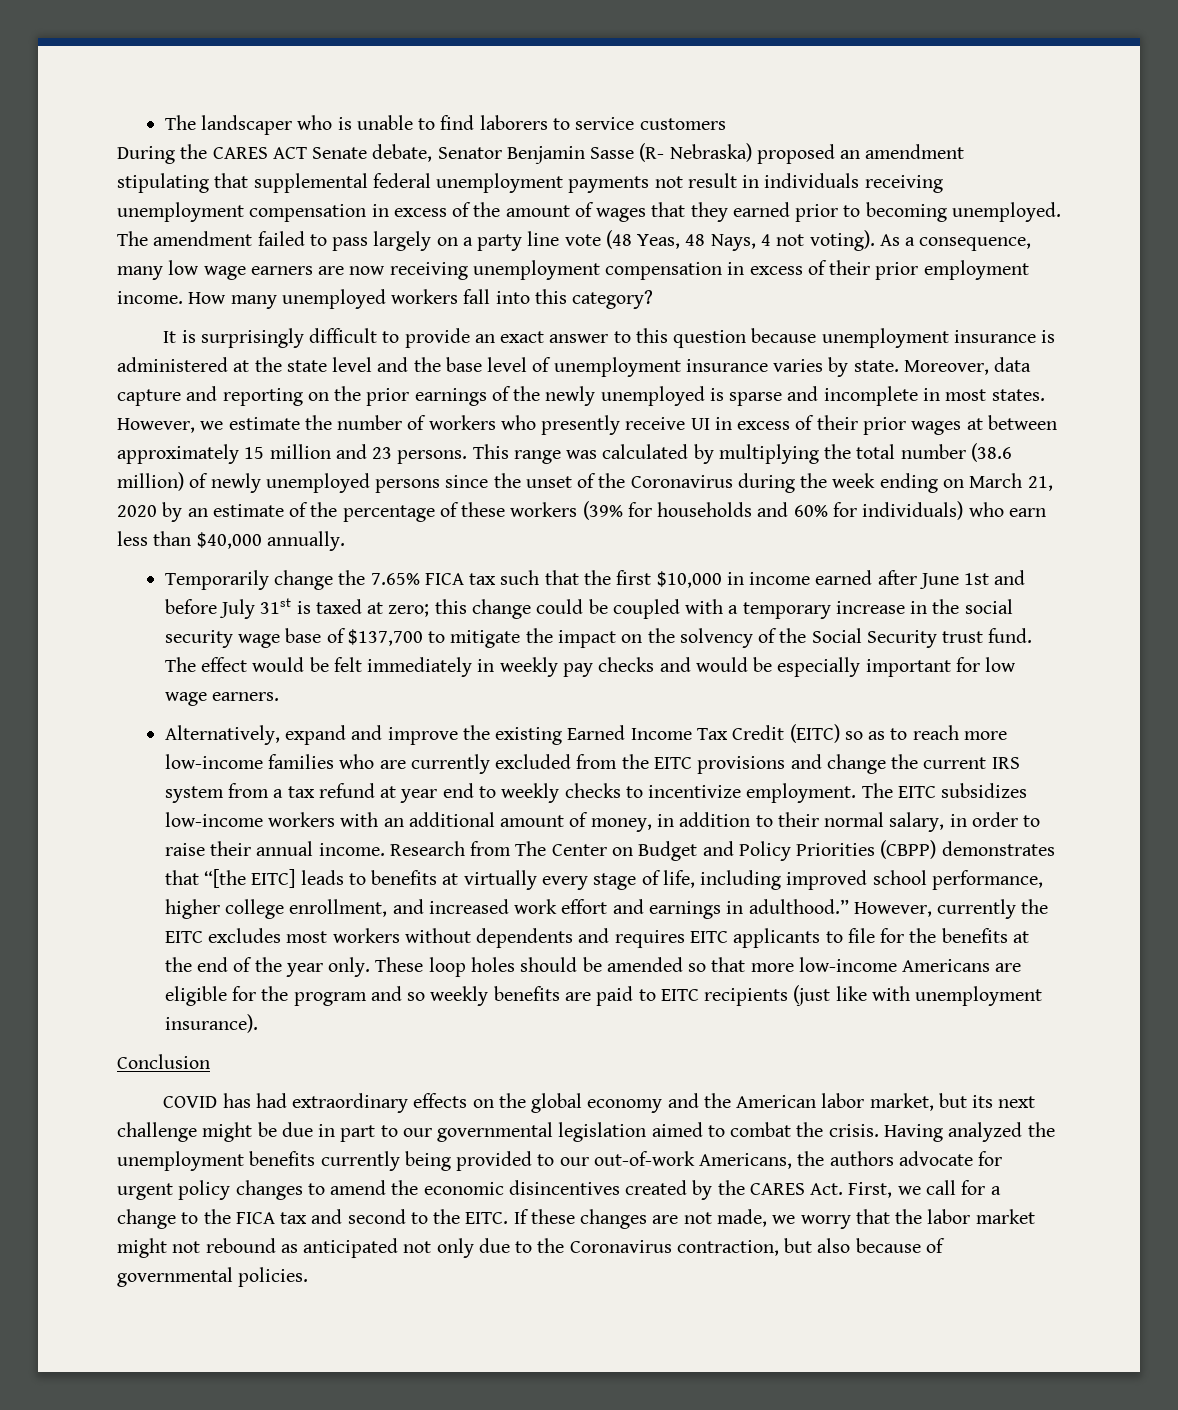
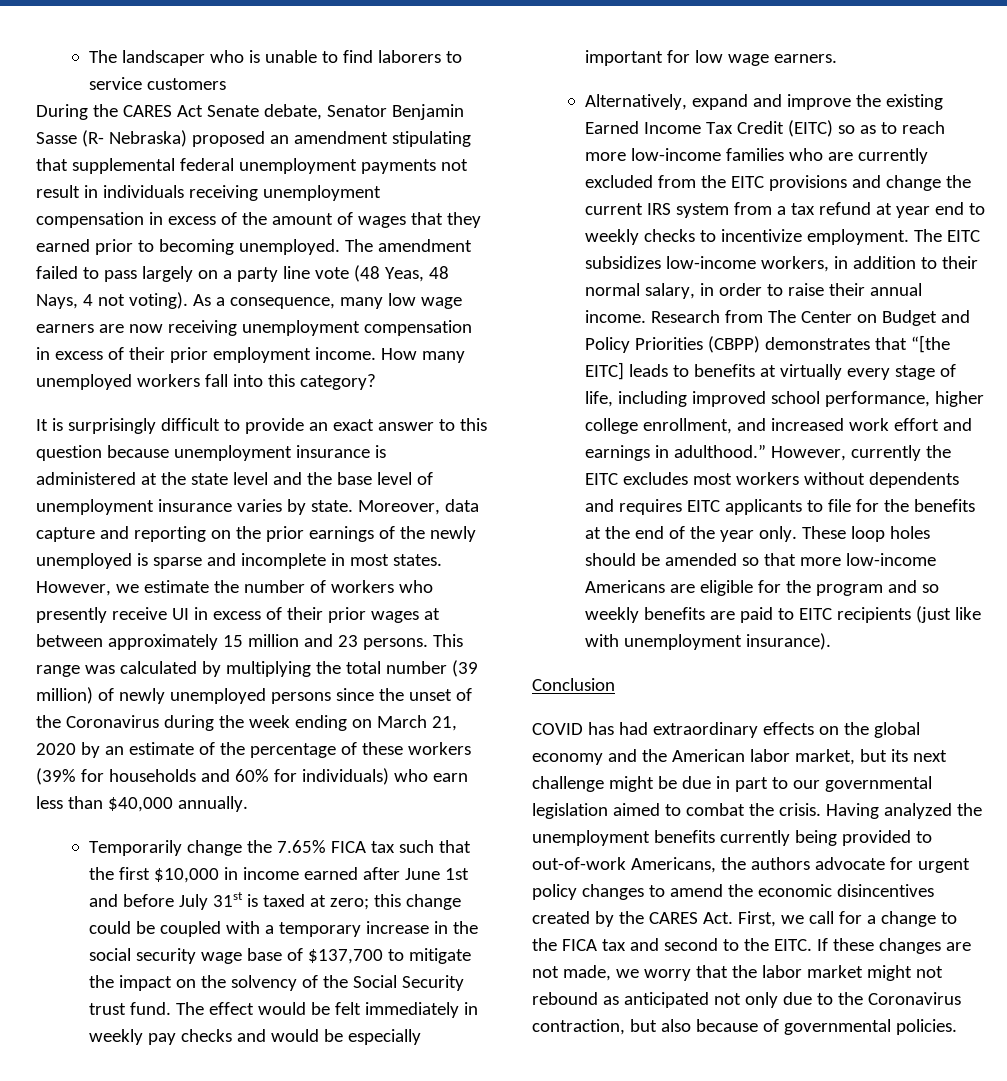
[272,147,307,159] ACT -> [176,105,203,117] Act
[970,443,1012,462] (38.6 -> [451,660,478,677] (39
[268,812,652,832] workers with an additional amount of money, -> [761,256,830,272] workers,
[559,1157,589,1166] our -> (932, 837) none

